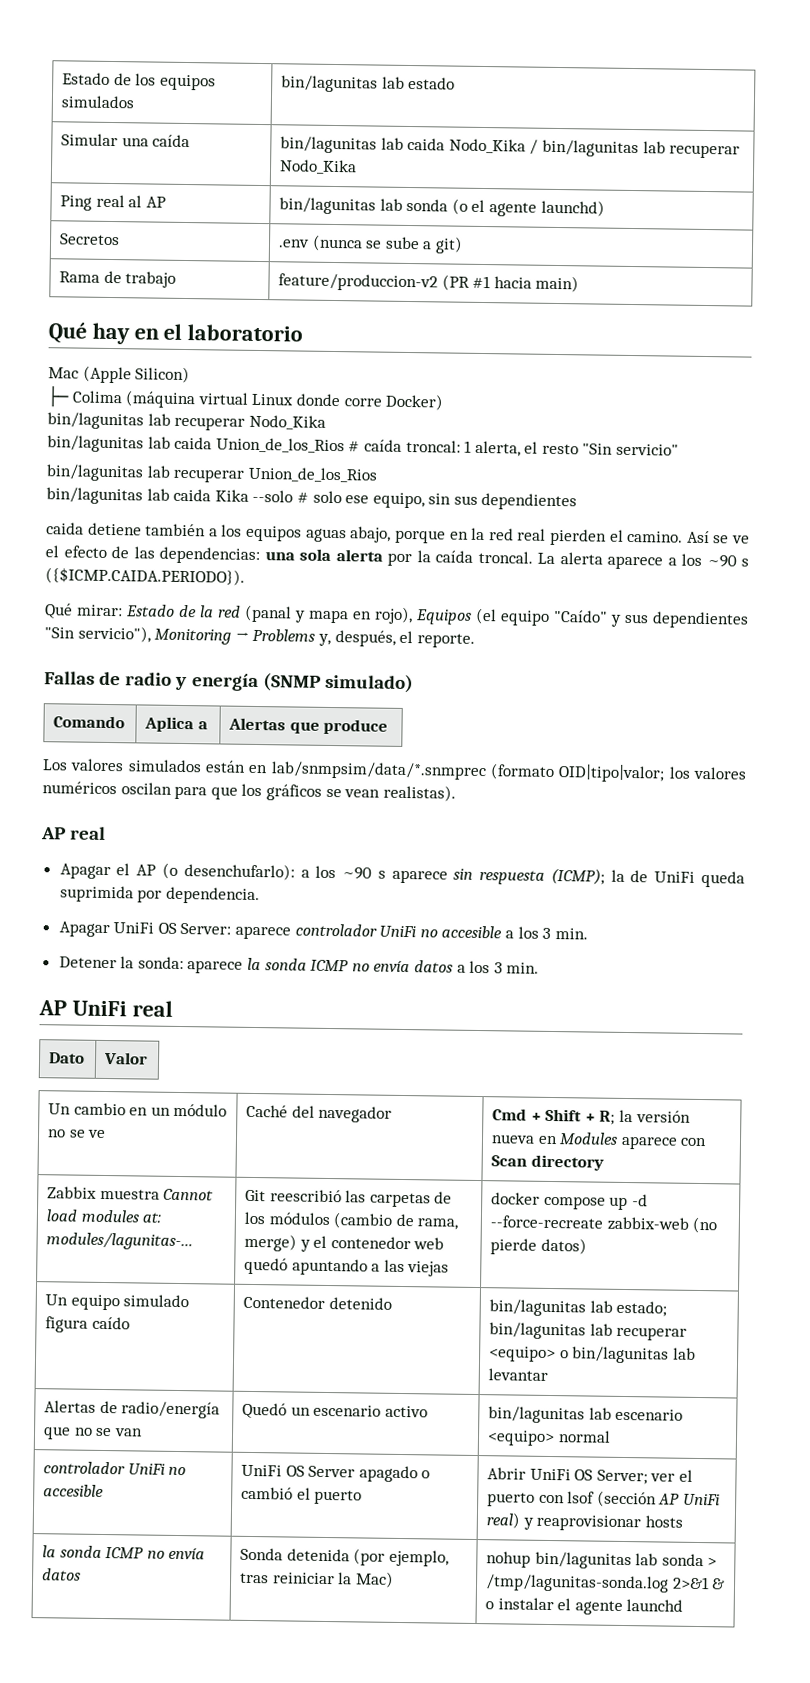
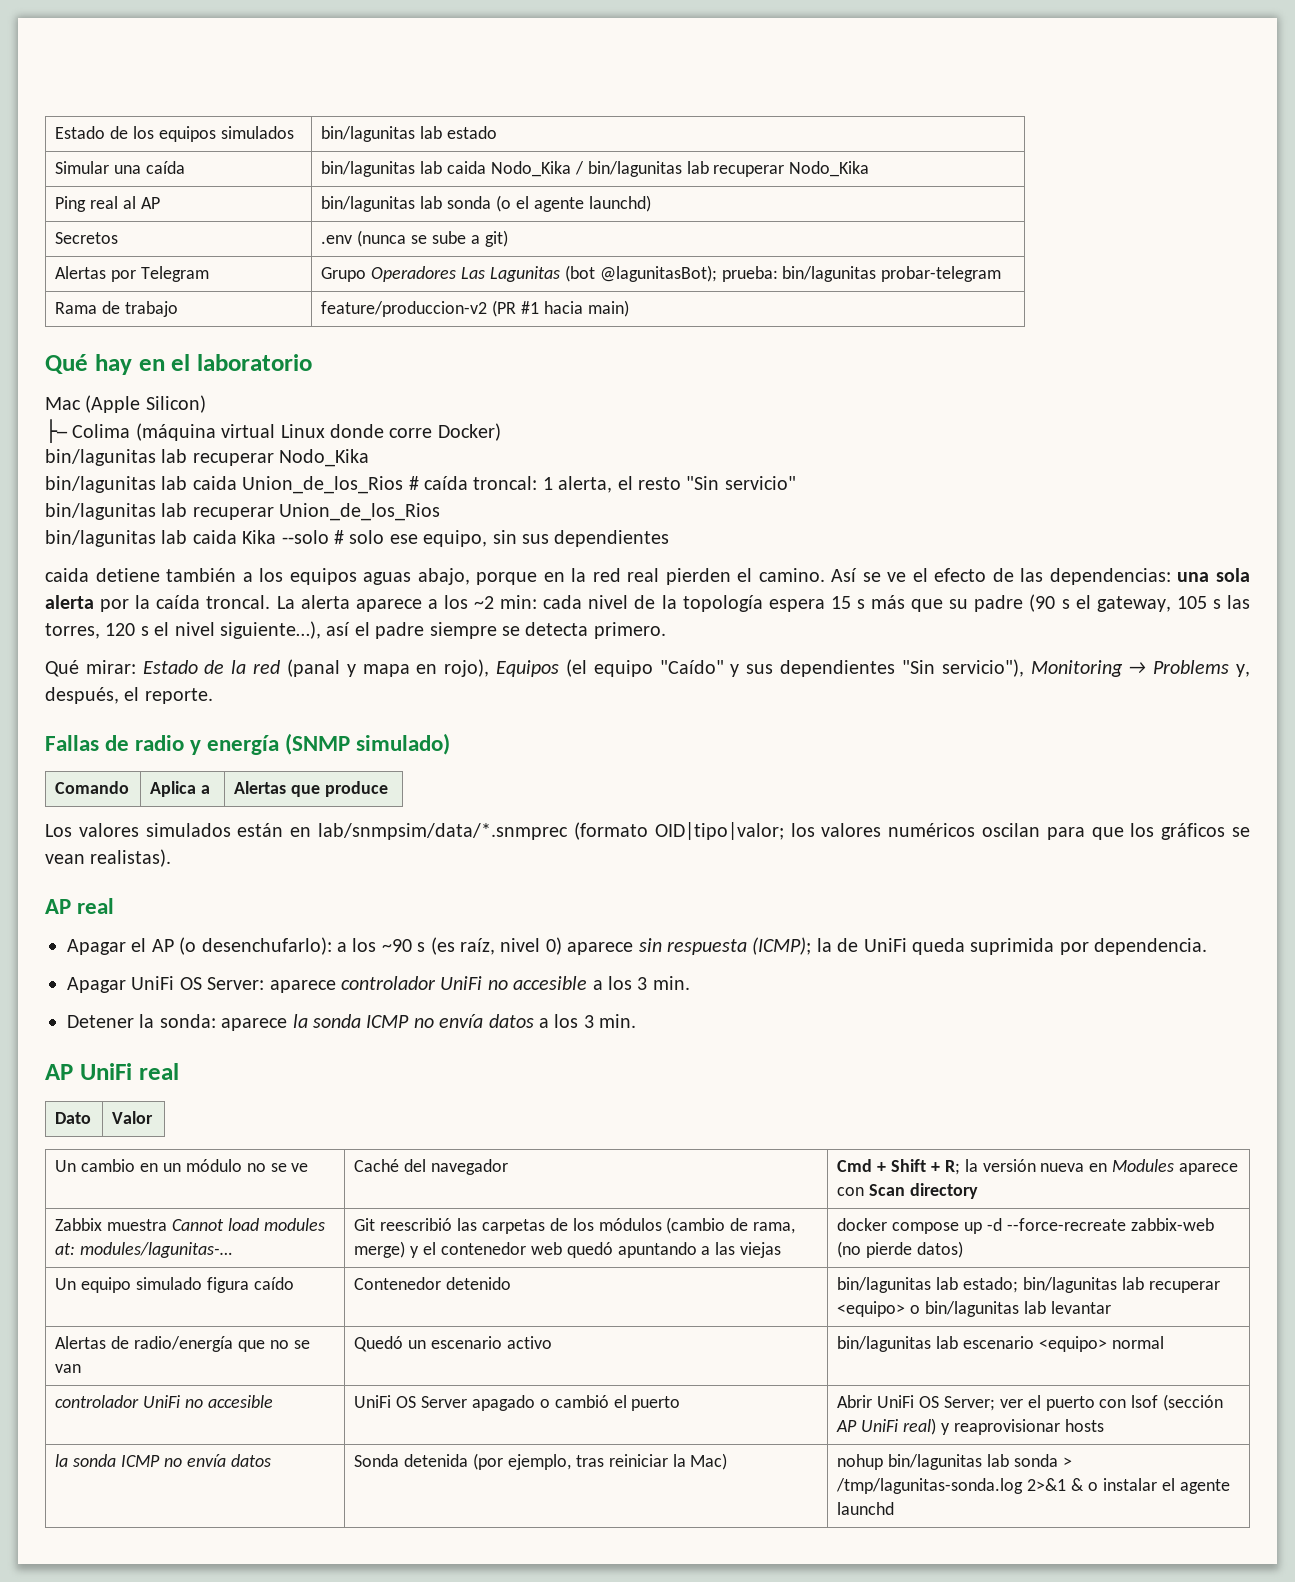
(464, 245) none -> [55,266,210,282] [321,265,1002,282] // Alertas por Telegram | Grupo Operadores Las Lagunitas (bot @lagunitasBot); prueba: bin/lagunitas probar-telegram
[706,555,749,568] [45,567,245,586] ~90 s ({$ICMP.CAIDA.PERIODO}). -> [474,594,1250,612] [45,621,666,639] ~2 min: cada nivel de la topología espera 15 s más que su padre (90 s el gateway, 105 s las torres, 120 s el nivel siguiente…), así el padre siempre se detecta primero.
(386, 874) none -> [430,937,562,955] (es raíz, nivel 0)

